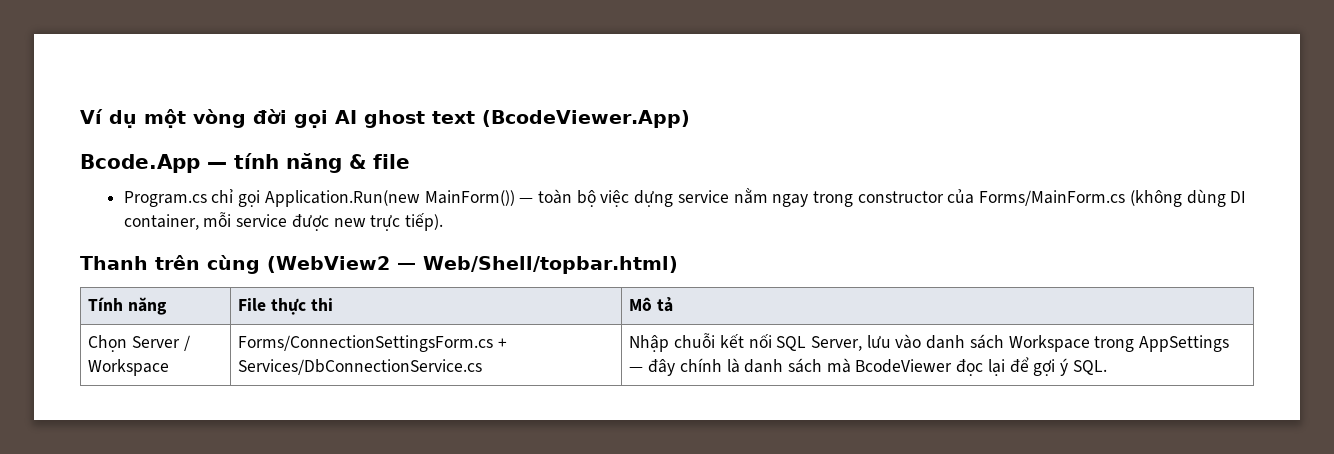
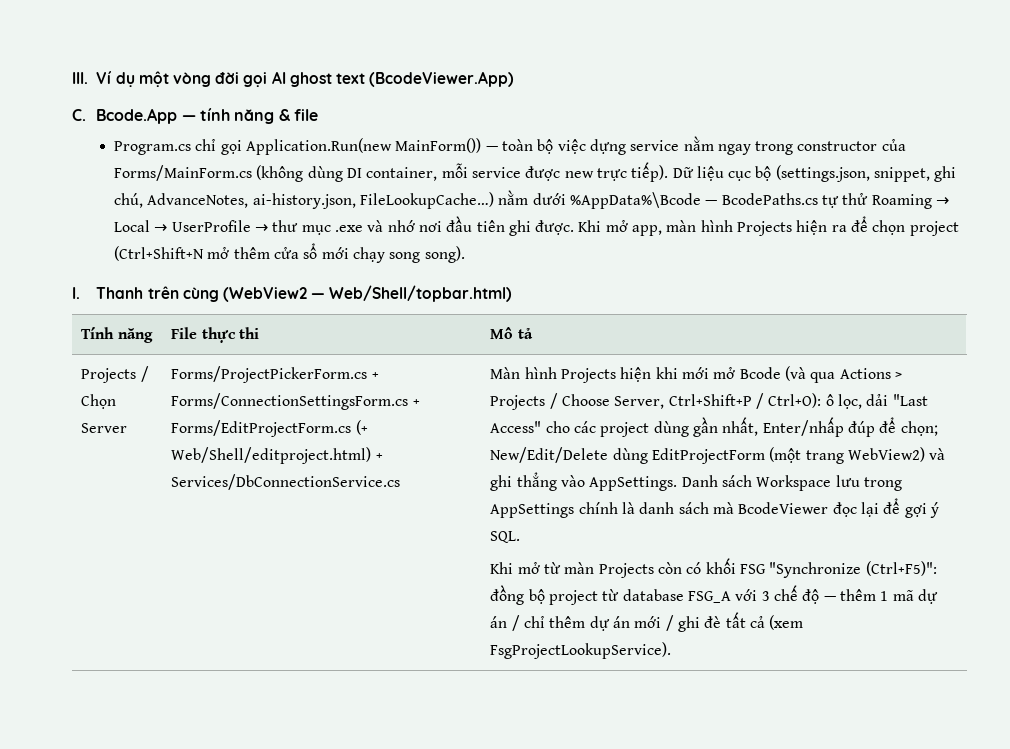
(80, 116) none -> [72,72,88,84] III.
(690, 119) none -> [72,109,86,121] C.
(443, 222) // -> [672,165,957,182] [114,190,949,209] [114,216,959,236] [114,243,465,263] [72,287,80,299] Dữ liệu cục bộ (settings.json, snippet, ghi chú, AdvanceNotes, ai-history.json, FileLookupCache…) nằm dưới %AppData%\Bcode — BcodePaths.cs tự thử Roaming → Local → UserProfile → thư mục .exe và nhớ nơi đầu tiên ghi được. Khi mở app, màn hình Projects hiện ra để chọn project (Ctrl+Shift+N mở thêm cửa sổ mới chạy song song). // I.
(674, 304) none -> [81,366,149,383] Projects /
[183,335,190,351] [88,359,170,376] [238,335,508,352] [238,359,483,375] [629,333,966,352] / Workspace | Forms/ConnectionSettingsForm.cs + Services/DbConnectionService.cs | Nhập chuỗi kết nối SQL Server, lưu vào danh -> [171,366,379,383] [171,393,420,410] [171,420,368,437] [171,447,383,464] [171,474,401,490] [490,366,902,383] [490,393,928,410] [490,417,938,437] [490,447,946,464] [490,472,718,491] | Forms/ProjectPickerForm.cs + Forms/ConnectionSettingsForm.cs + Forms/EditProjectForm.cs (+ Web/Shell/editproject.html) + Services/DbConnectionService.cs | Màn hình Projects hiện khi mới mở Bcode (và qua Actions > Projects / Choose Server, Ctrl+Shift+P / Ctrl+O): ô lọc, dải "Last Access" cho các project dùng gần nhất, Enter/nhấp đúp để chọn; New/Edit/Delete dùng EditProjectForm (một trang WebView2) và ghi thẳng vào AppSettings. Danh
(1090, 343) none -> [835,475,860,487] lưu
[629,359,676,376] — đây -> (575, 510) none
(1107, 367) none -> [490,558,937,578] [490,585,938,605] [490,612,804,632] [490,642,672,659] // Khi mở từ màn Projects còn có khối FSG "Synchronize (Ctrl+F5)": đồng bộ project từ database FSG_A với 3 chế độ — thêm 1 mã dự án / chỉ thêm dự án mới / ghi đè tất cả (xem FsgProjectLookupService).

